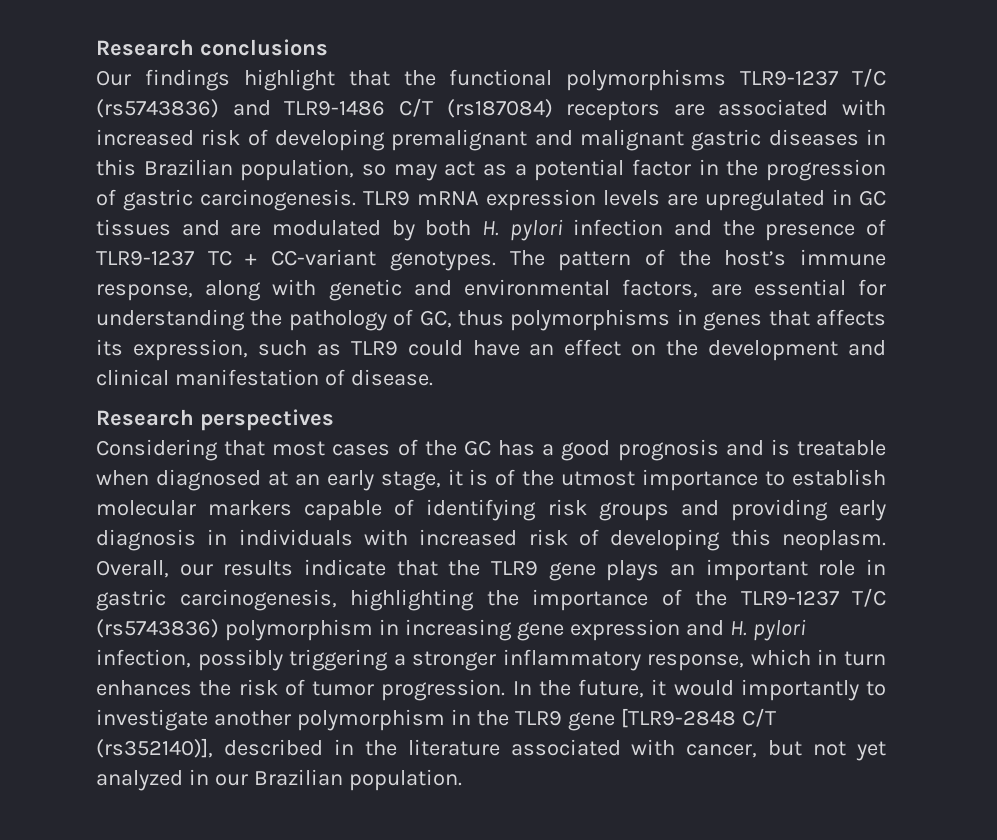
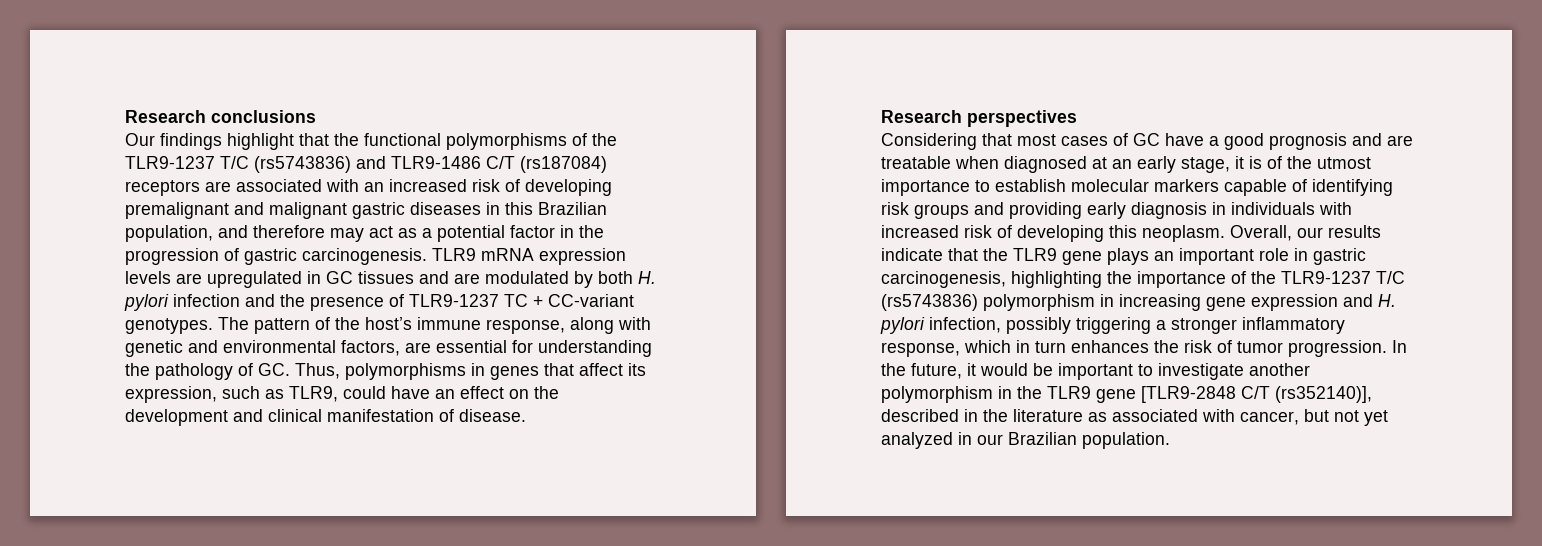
(727, 80) none -> [572,133,617,146] of the
(886, 107) none -> [364,182,384,192] an
[362,164,387,176] so -> [218,225,325,238] and therefore
[419,310,504,328] GC, thus -> [258,363,340,379] GC. Thus,
[815,309,886,326] affects -> [579,363,623,376] affect
[350,340,398,356] TLR9 -> [289,386,338,402] TLR9,
[424,440,536,456] the GC has -> [1133,133,1204,146] GC have
[770,439,790,456] is -> [1387,135,1413,146] are
[740,679,859,701] importantly -> [1033,363,1133,380] be important
(500, 747) none -> [1088,412,1107,422] as

